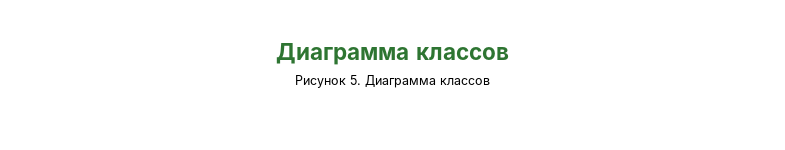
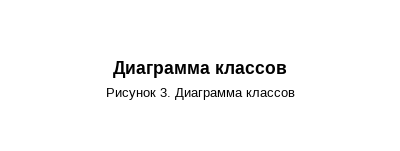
[350,75,361,85] 5. -> [159,88,171,97] 3.

